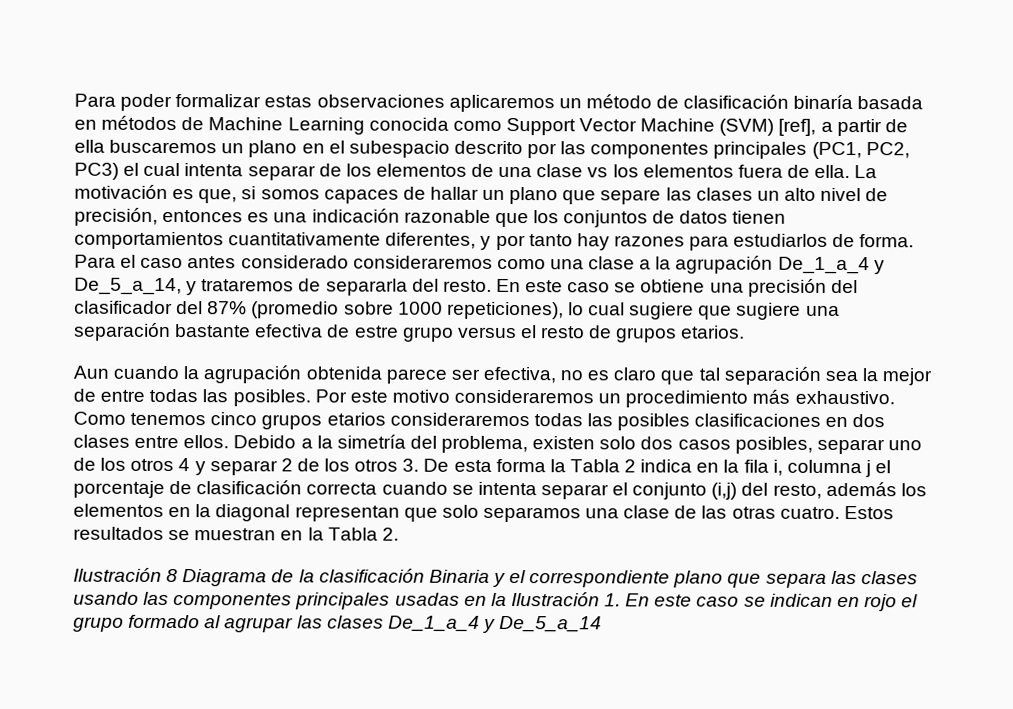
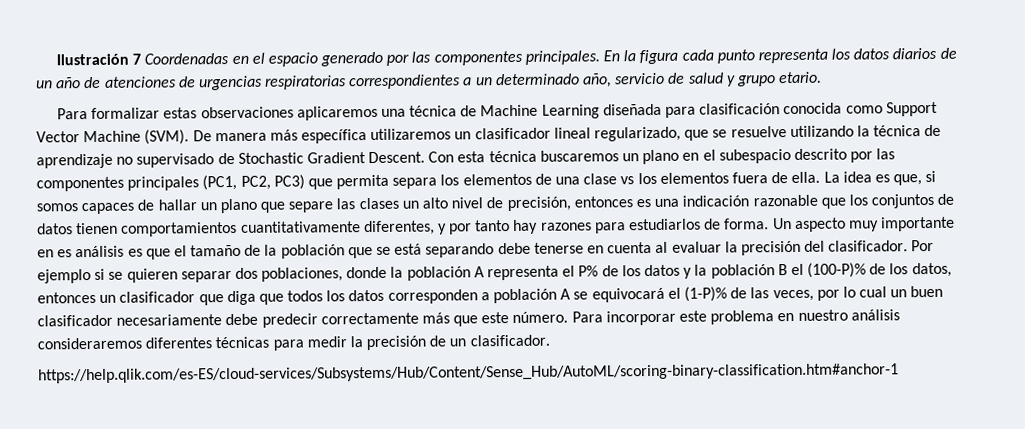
[74,93,924,113] [74,115,365,135] Para poder formalizar estas observaciones aplicaremos un método de clasificación binaría basada en métodos de Machine Learning -> [55,47,957,67] [36,71,823,91] [56,103,781,121] Ilustración 7 Coordenadas en el espacio generado por las componentes principales. En la figura cada punto representa los datos diarios de un año de atenciones de urgencias respiratorias correspondientes a un determinado año, servicio de salud y grupo etario. // Para formalizar estas observaciones aplicaremos una técnica de Machine Learning diseñada para clasificación
[719,118,908,137] [74,139,105,153] (SVM) [ref], a partir de ella -> [144,124,942,145] [36,150,537,169] (SVM). De manera más específica utilizaremos un clasificador lineal regularizado, que se resuelve utilizando la técnica de aprendizaje no supervisado de Stochastic Gradient Descent. Con esta técnica
[123,162,342,181] el cual intenta separar de -> [307,174,438,190] que permita separa
[74,184,168,199] motivación -> [842,171,872,183] idea
[74,254,885,275] [74,277,858,297] [74,300,840,320] [74,322,746,343] [73,365,933,386] [73,388,895,408] [73,411,886,431] [73,434,922,455] [73,457,892,478] [73,480,927,500] [73,503,894,523] [73,526,399,541] [73,567,918,588] [73,591,919,612] [73,614,603,633] Para el caso antes considerado consideraremos como una clase a la agrupación De_1_a_4 y De_5_a_14, y trataremos de separarla del resto. En este caso se obtiene una precisión del clasificador del 87% (promedio sobre 1000 repeticiones), lo cual sugiere que sugiere una separación bastante efectiva de estre grupo versus el resto de grupos etarios. // Aun cuando la agrupación obtenida parece ser efectiva, no es claro que tal separación sea la mejor de entre todas las posibles. Por este motivo consideraremos un procedimiento más exhaustivo. Como tenemos cinco grupos etarios consideraremos todas las posibles clasificaciones en dos clases entre ellos. Debido a la simetría del problema, existen solo dos casos posibles, separar uno de los otros 4 y separar 2 de los otros 3. De esta forma la Tabla 2 indica en la fila i, columna j el porcentaje de clasificación correcta cuando se intenta separar el conjunto (i,j) del resto, además los elementos en la diagonal representan que solo separamos una clase de las otras cuatro. Estos resultados se muestran en la Tabla 2. // Ilustración 8 Diagrama de la clasificación Binaria y el correspondiente plano que separa las clases usando las componentes principales usadas en la Ilustración 1. En este caso se indican en rojo el grupo formado al agrupar las clases De_1_a_4 y De_5_a_14 -> [772,216,956,232] [37,239,935,260] [37,262,952,284] [37,285,944,306] [37,309,900,328] [37,334,550,351] [38,363,899,384] Un aspecto muy importante en es análisis es que el tamaño de la población que se está separando debe tenerse en cuenta al evaluar la precisión del clasificador. Por ejemplo si se quieren separar dos poblaciones, donde la población A representa el P% de los datos y la población B el (100-P)% de los datos, entonces un clasificador que diga que todos los datos corresponden a población A se equivocará el (1-P)% de las veces, por lo cual un buen clasificador necesariamente debe predecir correctamente más que este número. Para incorporar este problema en nuestro análisis consideraremos diferentes técnicas para medir la precisión de un clasificador. // https://help.qlik.com/es-ES/cloud-services/Subsystems/Hub/Content/Sense_Hub/AutoML/scoring-binary-classification.htm#anchor-1

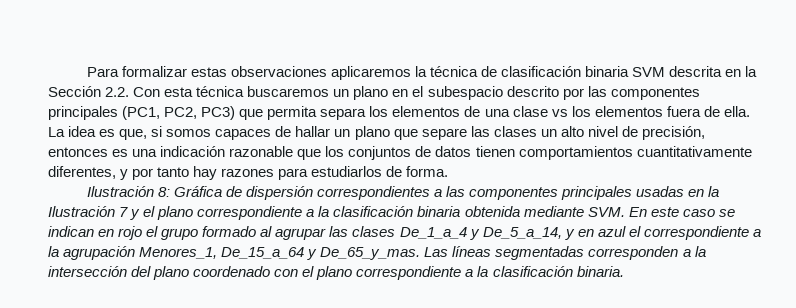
[55,47,957,67] [36,71,823,91] Ilustración 7 Coordenadas en el espacio generado por las componentes principales. En la figura cada punto representa los datos diarios de un año de atenciones de urgencias respiratorias correspondientes a un determinado año, servicio de salud y grupo etario. // -> (86, 72) none
[380,101,938,119] [36,124,942,145] [36,151,426,169] una técnica de Machine Learning diseñada para clasificación conocida como Support Vector Machine (SVM). De manera más específica utilizaremos un clasificador lineal regularizado, que se resuelve utilizando la técnica de aprendizaje no supervisado de Stochastic Gradient Descent. -> [414,66,758,77] [48,86,130,97] la técnica de clasificación binaria SVM descrita en la Sección 2.2.
[772,216,956,232] [37,239,935,260] [37,262,952,284] [37,285,944,306] [37,309,900,328] [37,334,550,351] [38,363,899,384] Un aspecto muy importante en es análisis es que el tamaño de la población que se está separando debe tenerse en cuenta al evaluar la precisión del clasificador. Por ejemplo si se quieren separar dos poblaciones, donde la población A representa el P% de los datos y la población B el (100-P)% de los datos, entonces un clasificador que diga que todos los datos corresponden a población A se equivocará el (1-P)% de las veces, por lo cual un buen clasificador necesariamente debe predecir correctamente más que este número. Para incorporar este problema en nuestro análisis consideraremos diferentes técnicas para medir la precisión de un clasificador. // https://help.qlik.com/es-ES/cloud-services/Subsystems/Hub/Content/Sense_Hub/AutoML/scoring-binary-classification.htm#anchor-1 -> [86,186,720,200] [48,206,735,220] [48,226,761,240] [48,246,706,260] [48,266,624,280] // Ilustración 8: Gráfica de dispersión correspondientes a las componentes principales usadas en la Ilustración 7 y el plano correspondiente a la clasificación binaria obtenida mediante SVM. En este caso se indican en rojo el grupo formado al agrupar las clases De_1_a_4 y De_5_a_14, y en azul el correspondiente a la agrupación Menores_1, De_15_a_64 y De_65_y_mas. Las líneas segmentadas corresponden a la intersección del plano coordenado con el plano correspondiente a la clasificación binaria.

